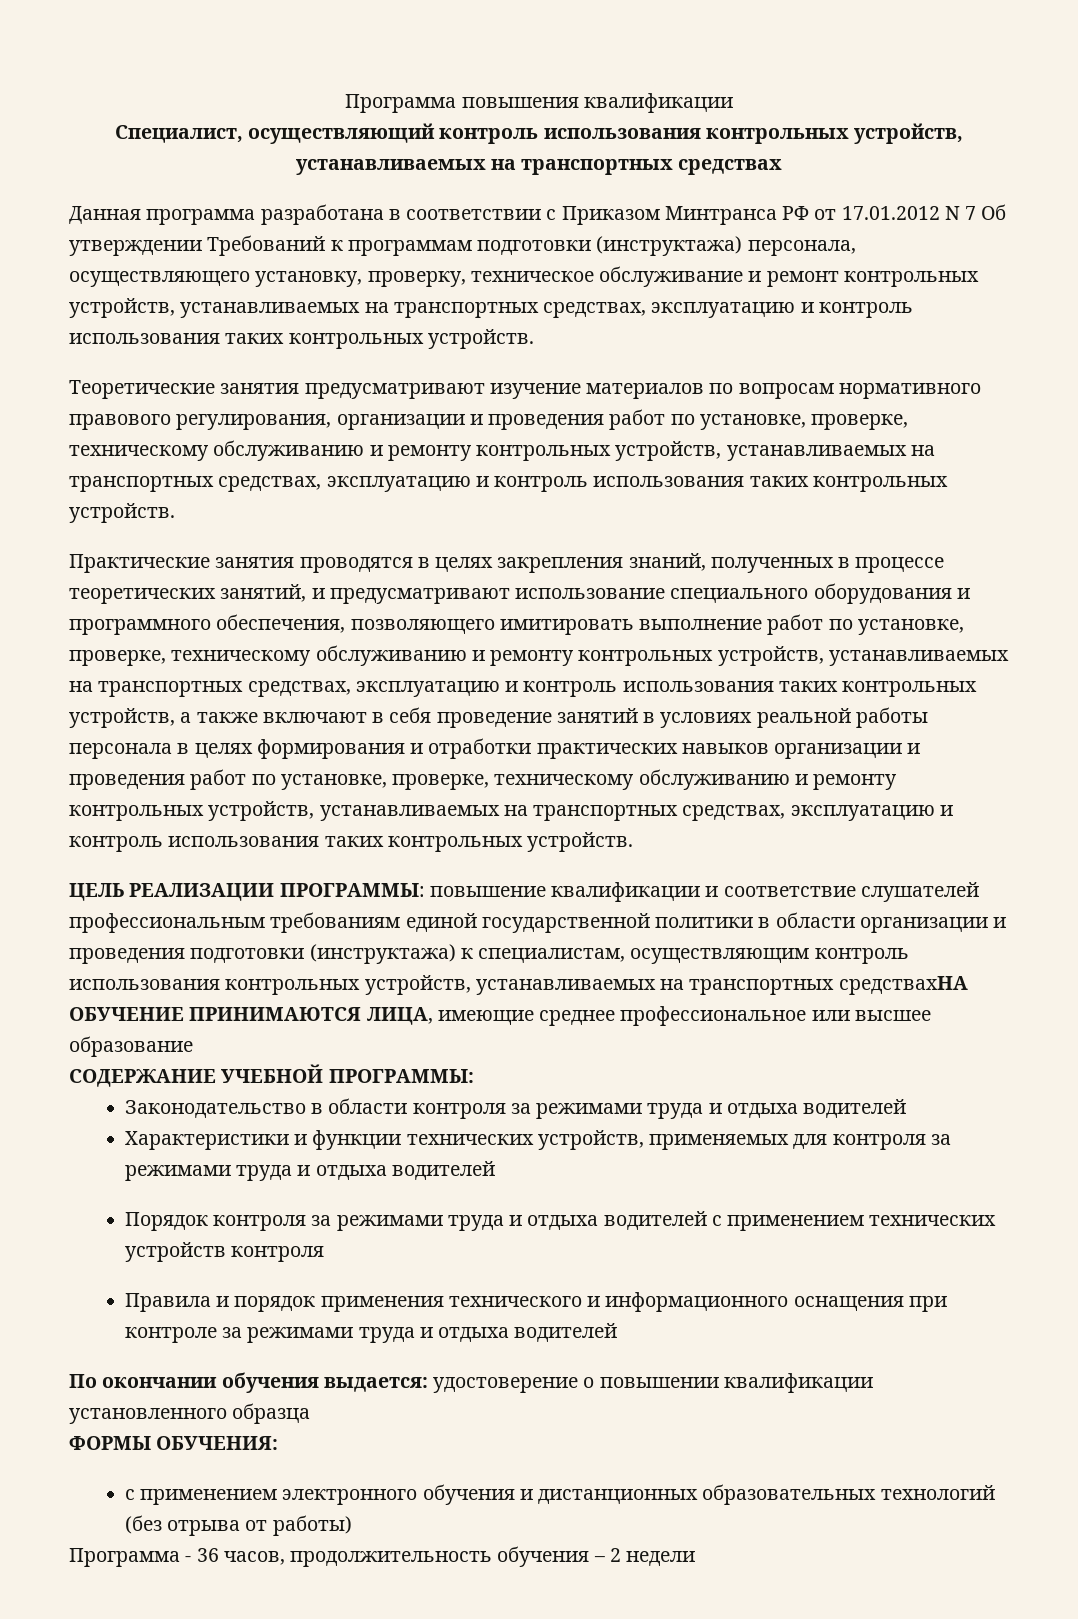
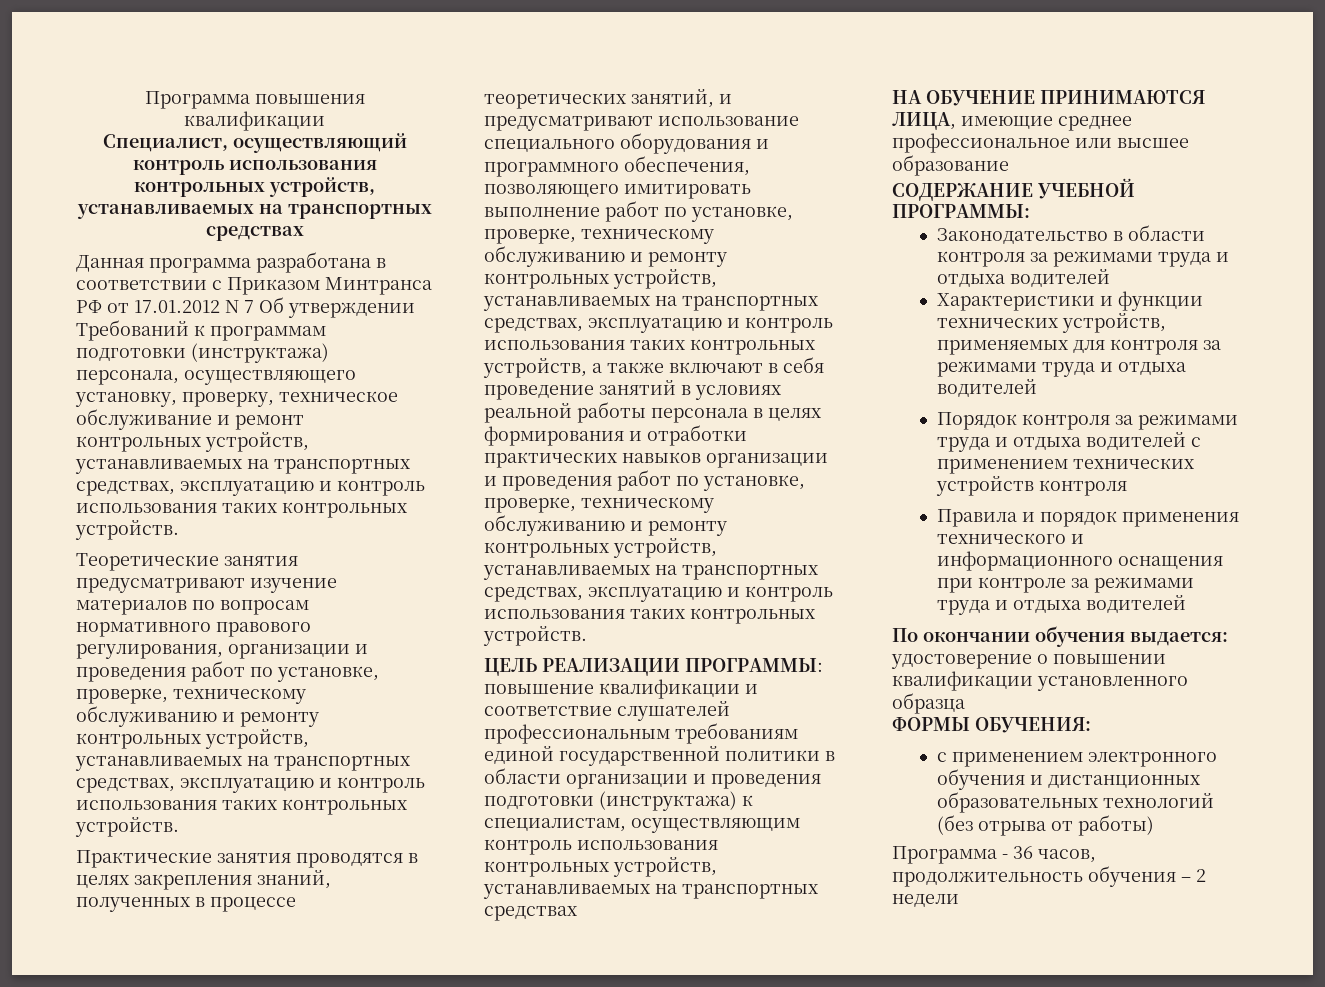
[838,976,968,995] средствахНА -> [484,906,577,921] [892,90,922,104] средствах // НА

